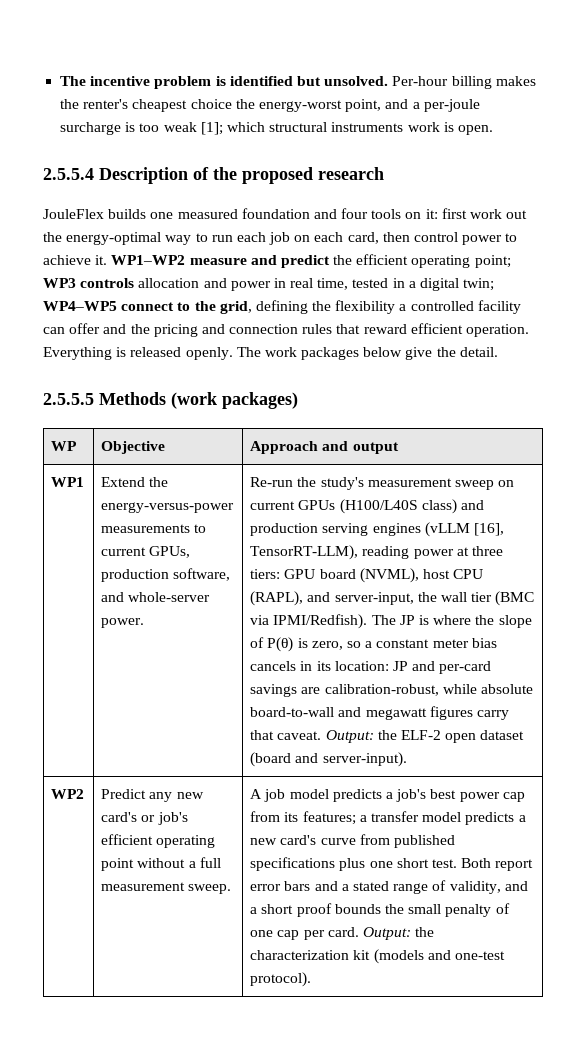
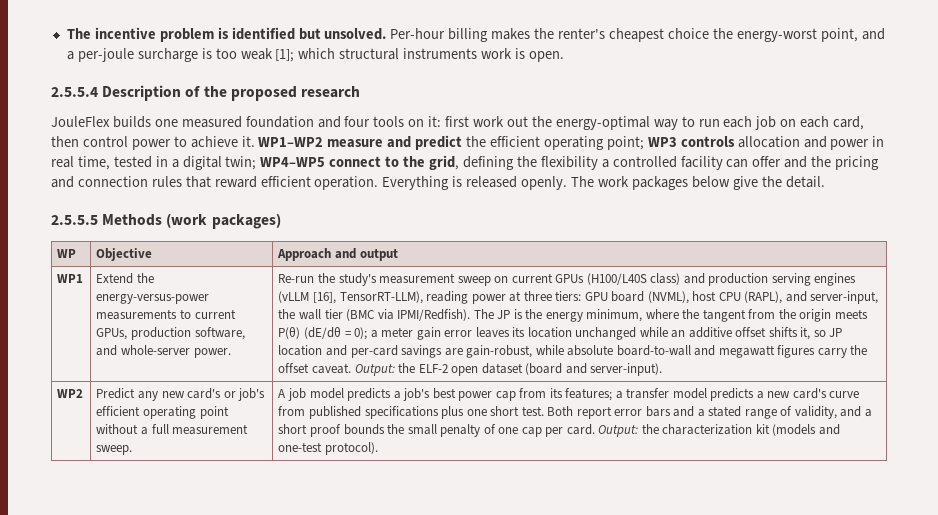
[433,615,532,628] [250,637,497,652] [250,661,408,671] where the slope of P(θ) is zero, so a constant meter bias cancels in its location: JP -> [525,309,868,322] [278,327,843,340] [278,345,323,356] the energy minimum, where the tangent from the origin meets P(θ) (dE/dθ = 0); a meter gain error leaves its location unchanged while an additive offset shifts it, so JP location
[324,684,439,696] calibration-robust, -> [466,345,533,358] gain-robust,
[250,730,275,740] that -> [850,345,868,355] [278,363,310,373] the offset

